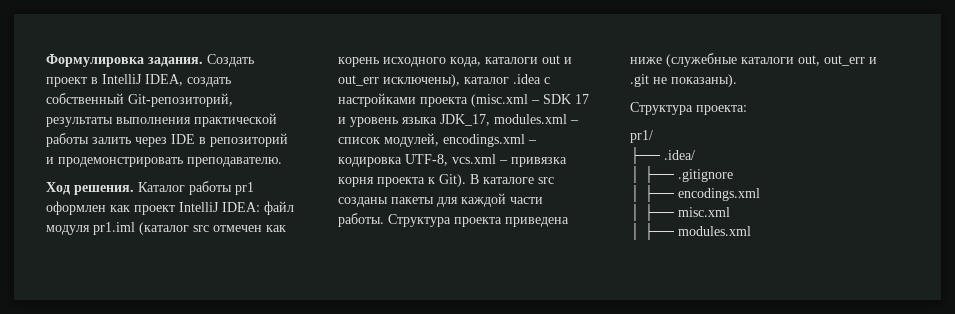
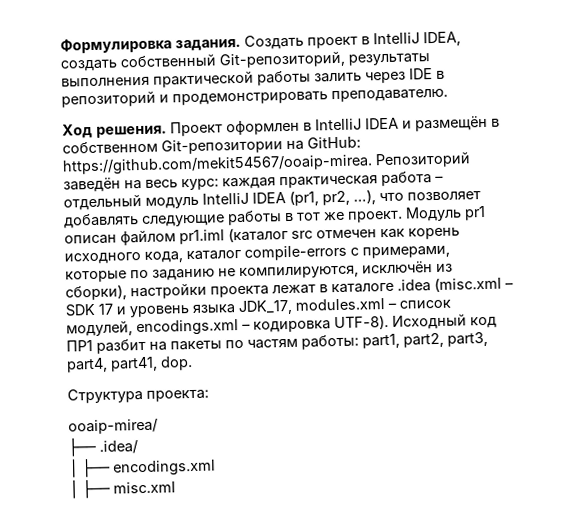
[138,181,254,195] [46,201,294,215] [46,225,90,235] Каталог работы pr1 оформлен как проект IntelliJ IDEA: файл модуля -> [170,115,500,137] [62,136,361,155] [62,151,471,176] [63,171,444,193] [63,189,481,211] [63,205,486,229] [64,229,176,246] Проект оформлен в IntelliJ IDEA и размещён в собственном Git-репозитории на GitHub: https://github.com/mekit54567/ooaip-mirea. Репозиторий заведён на весь курс: каждая практическая работа – отдельный модуль IntelliJ IDEA (pr1, pr2, …), что позволяет добавлять следующие работы в тот же проект. Модуль pr1 описан файлом
[485,55,572,64] [338,74,550,87] [338,93,468,107] каталоги out и out_err исключены), каталог .idea с настройками проекта -> [186,244,450,261] [65,261,453,283] [65,279,431,301] каталог compile-errors с примерами, которые по заданию не компилируются, исключён из сборки), настройки проекта лежат в каталоге .idea
[405,154,567,167] [338,174,554,187] [338,193,543,207] [338,213,569,227] [630,53,877,67] [630,74,737,87] UTF-8, vcs.xml – привязка корня проекта к Git). В каталоге src созданы пакеты для каждой части работы. Структура проекта приведена ниже (служебные каталоги out, out_err и .git не показаны). -> [334,313,497,331] [66,331,488,354] [66,355,193,373] UTF-8). Исходный код ПР1 разбит на пакеты по частям работы: part1, part2, part3, part4, part41, dop.
[630,130,653,143] pr1/ -> [68,418,158,435] ooaip-mirea/
[630,166,733,183] // │ ├── .gitignore -> (138, 447) none
[630,223,751,240] // │ ├── modules.xml -> (176, 487) none

